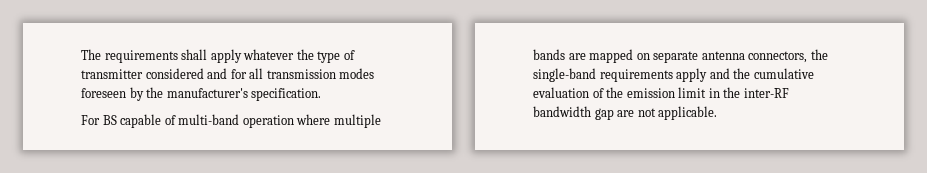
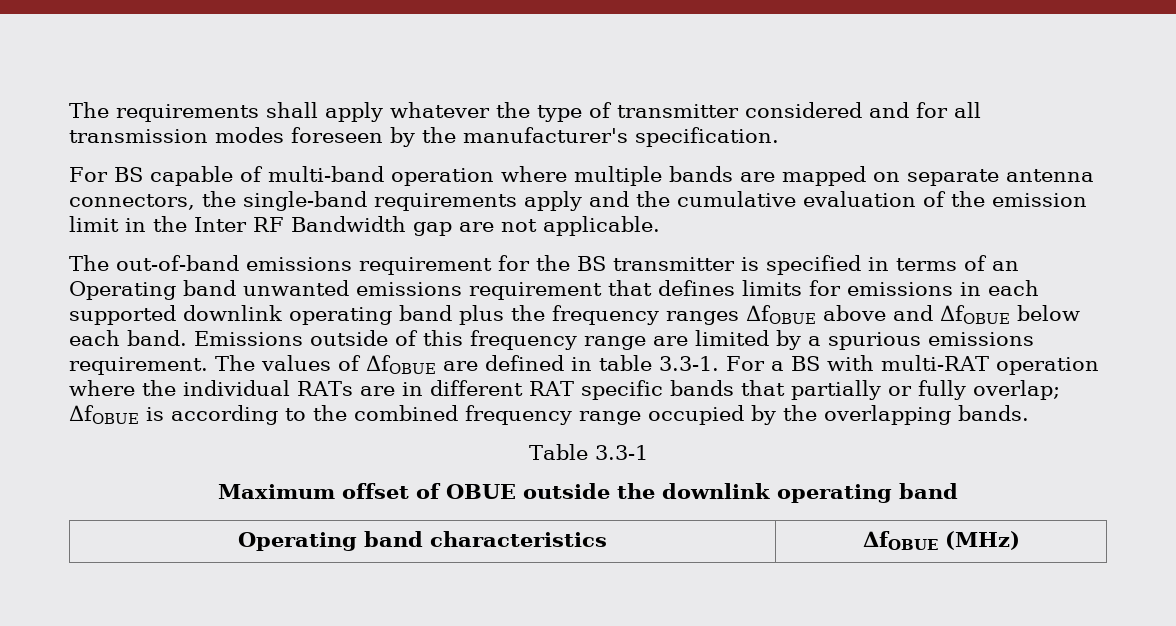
[743,88,789,98] [533,106,591,117] inter-RF bandwidth -> [194,216,406,232] Inter RF Bandwidth
(718, 113) none -> [69,255,1019,275] [69,280,1039,300] [69,305,1080,325] [69,330,1034,350] [69,355,1099,375] [69,380,1060,400] [69,405,1029,425] [528,444,648,460] [218,483,958,503] [238,531,607,551] [862,531,1020,550] // The out-of-band emissions requirement for the BS transmitter is specified in terms of an Operating band unwanted emissions requirement that defines limits for emissions in each supported downlink operating band plus the frequency ranges ΔfOBUE above and ΔfOBUE below each band. Emissions outside of this frequency range are limited by a spurious emissions requirement. The values of ΔfOBUE are defined in table 3.3-1. For a BS with multi-RAT operation where the individual RATs are in different RAT specific bands that partially or fully overlap; ΔfOBUE is according to the combined frequency range occupied by the overlapping bands. // Table 3.3-1 // Maximum offset of OBUE outside the downlink operating band // Operating band characteristics | ΔfOBUE (MHz)

